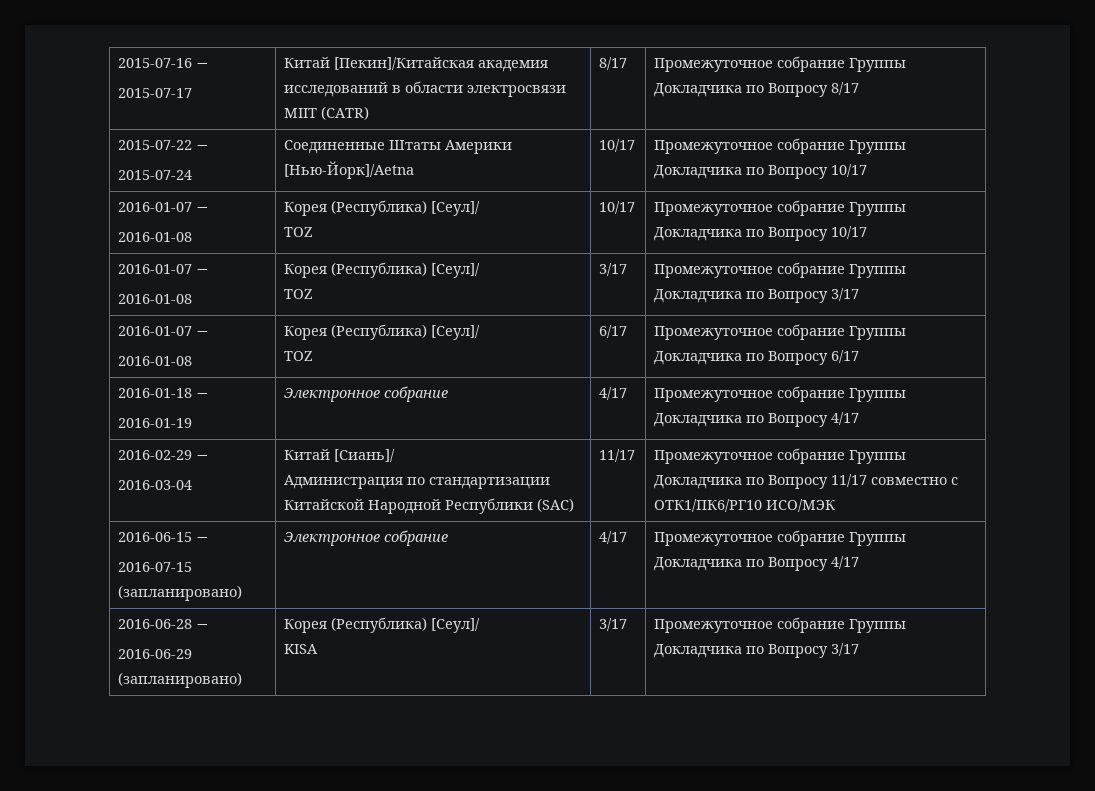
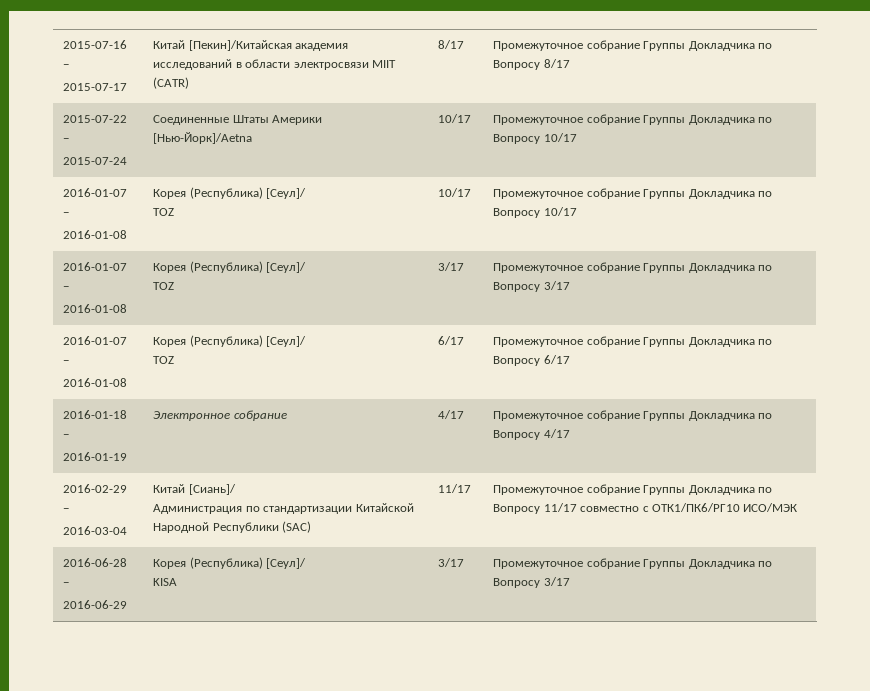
[117,532,209,542] [117,562,192,572] [117,585,242,601] [283,530,448,546] [598,531,627,544] [653,530,906,546] [653,556,859,571] // 2016-06-15 − // 2016-07-15 (запланировано) | Электронное собрание | 4/17 | Промежуточное собрание Группы Докладчика по Вопросу 4/17 -> (798, 507) none
[117,672,242,688] (запланировано) -> (128, 604) none

